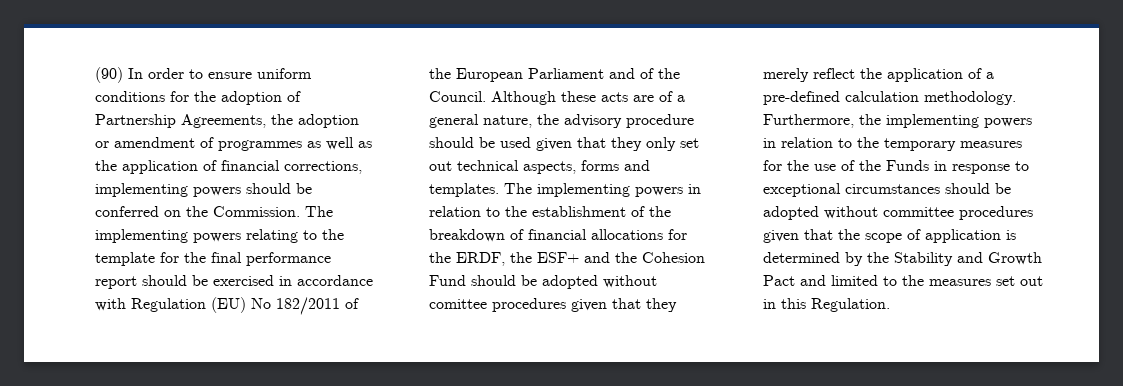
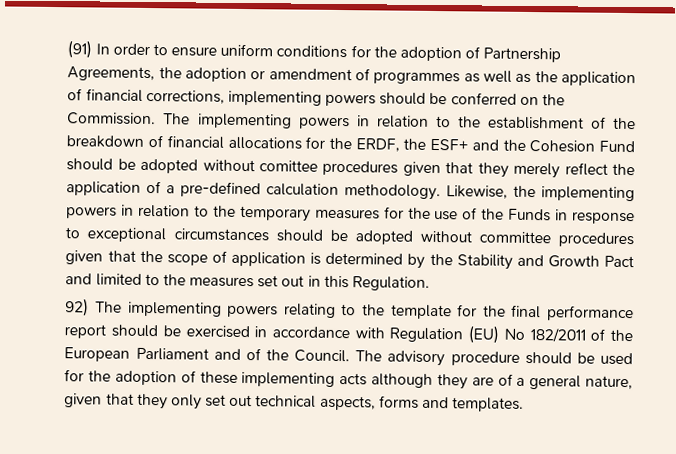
[95,67,124,83] (90) -> [67,40,93,59] (91)
[246,229,345,243] [95,252,332,266] [95,275,374,289] [95,297,360,315] [429,68,681,82] [429,91,686,105] [429,114,695,128] [429,137,700,151] [429,160,651,174] [429,183,684,197] relating to the template for the final performance report should be exercised in accordance with Regulation (EU) No 182/2011 of the European Parliament and of the Council. Although these acts are of a general nature, the advisory procedure should be used given that they only set out technical aspects, forms and templates. The implementing powers -> (350, 123) none
[763,114,855,128] Furthermore, -> [446,185,509,199] Likewise,
(891, 305) none -> [65,298,634,322] [64,324,633,344] [64,347,633,367] [64,369,634,390] [64,393,525,412] // 92) The implementing powers relating to the template for the final performance report should be exercised in accordance with Regulation (EU) No 182/2011 of the European Parliament and of the Council. The advisory procedure should be used for the adoption of these implementing acts although they are of a general nature, given that they only set out technical aspects, forms and templates.

